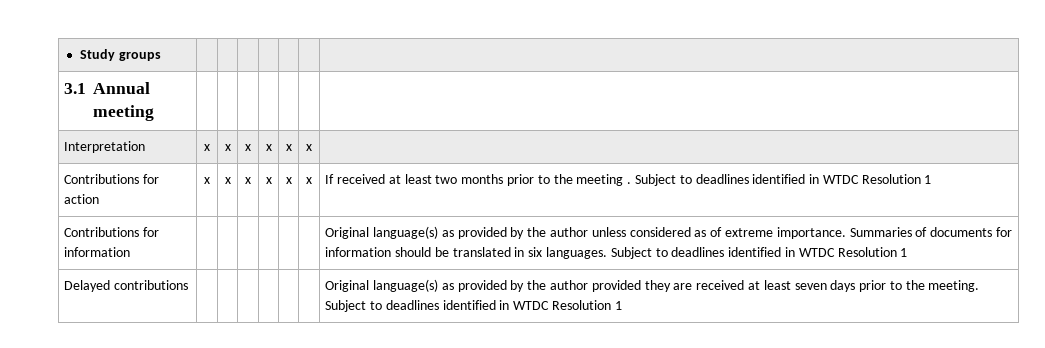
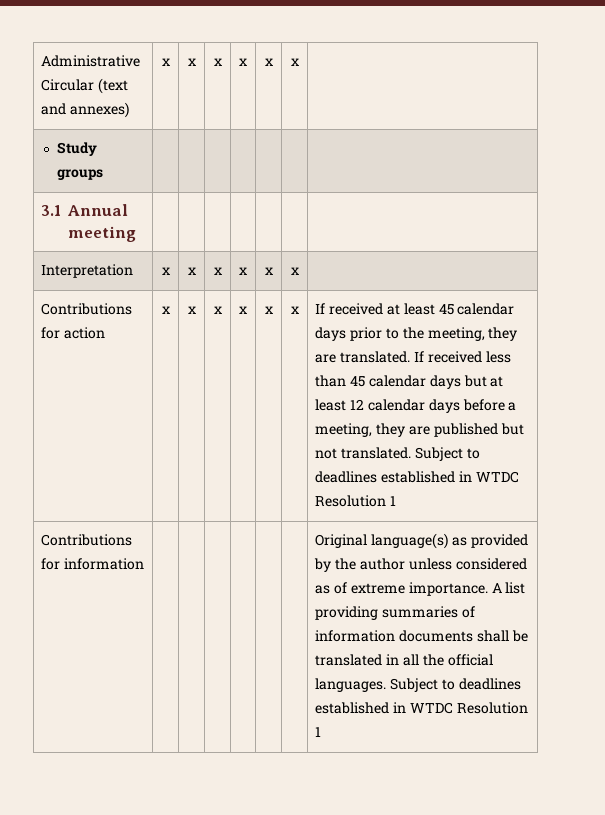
(79, 55) none -> [41,55,141,67] [41,78,129,94] [41,102,130,118] [161,58,170,66] [187,58,196,66] [213,58,222,66] [239,58,247,66] [264,58,273,66] [290,58,299,66] Administrative Circular (text and annexes) | x | x | x | x | x | x | //
[435,174,806,186] two months prior to the meeting . Subject to deadlines identified -> [438,303,515,315] [315,327,518,341] [315,351,511,363] [315,375,504,389] [315,399,517,413] [315,423,524,437] [315,447,480,461] [315,471,456,483] 45 calendar days prior to the meeting, they are translated. If received less than 45 calendar days but at least 12 calendar days before a meeting, they are published but not translated. Subject to deadlines established
[849,227,1012,237] [325,247,543,257] Summaries of documents for information should be translated in six -> [491,582,526,594] [315,606,475,620] [315,630,528,642] [315,654,493,666] A list providing summaries of information documents shall be translated in all the official
[728,247,908,257] [64,280,189,292] [325,279,980,292] [325,300,622,312] identified in WTDC Resolution 1 // Delayed contributions | | | | | | | Original language(s) as provided by the author provided they are received at least seven days prior to the meeting. Subject to deadlines identified in WTDC Resolution 1 -> [315,702,528,714] [315,727,322,737] established in WTDC Resolution 1

